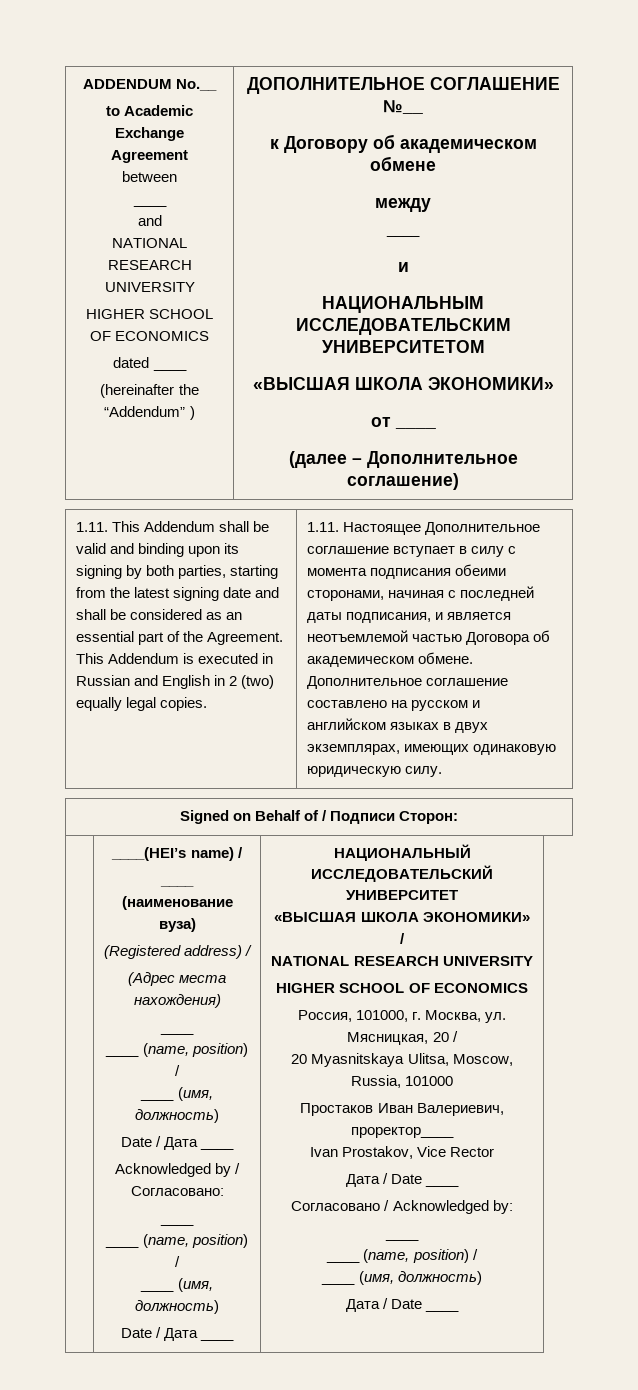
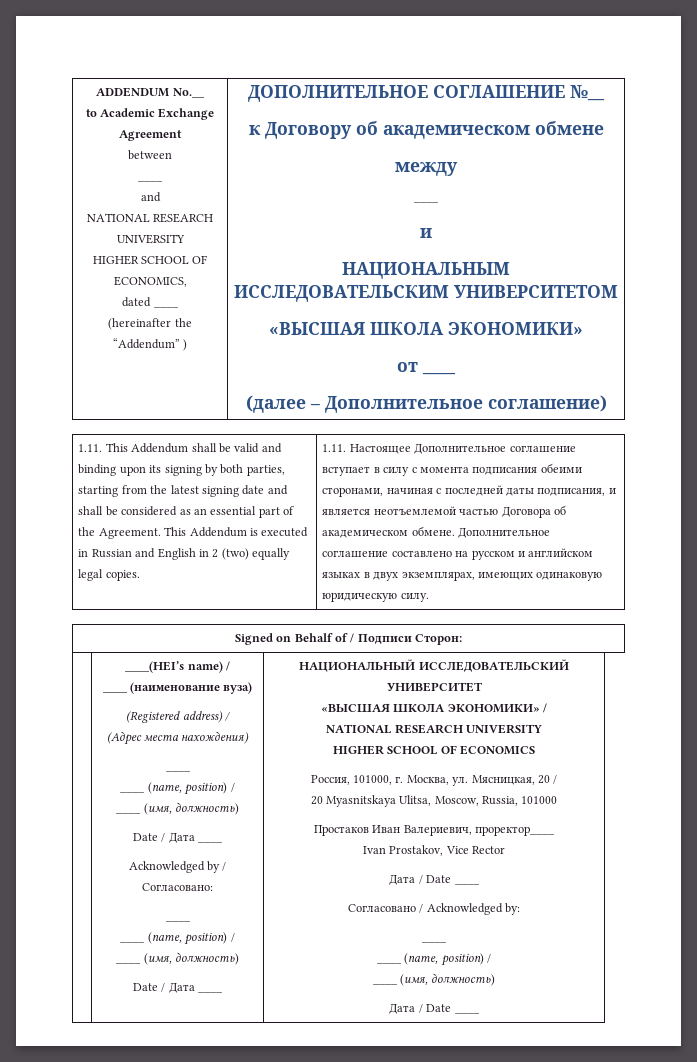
[115,331,210,341] ECONOMICS -> [113,276,187,287] ECONOMICS,

